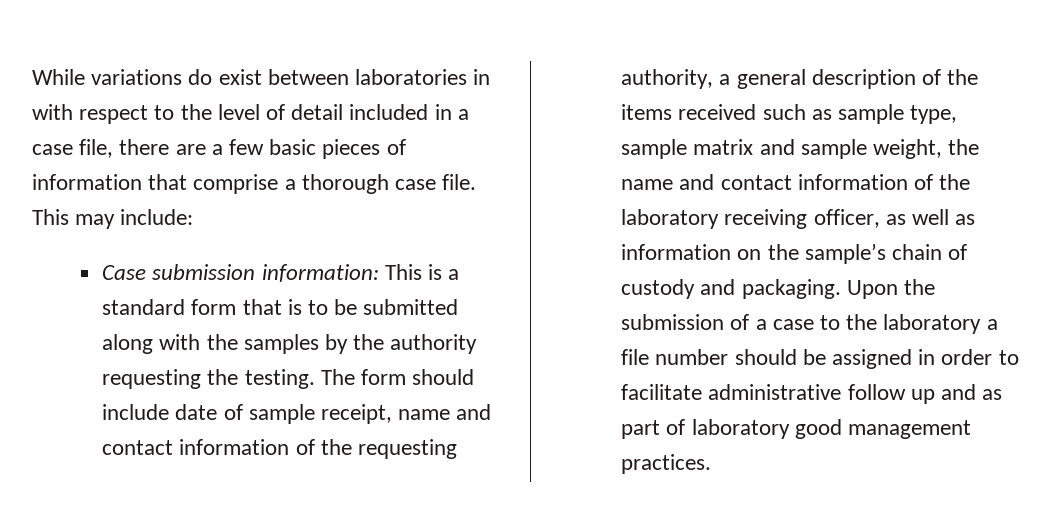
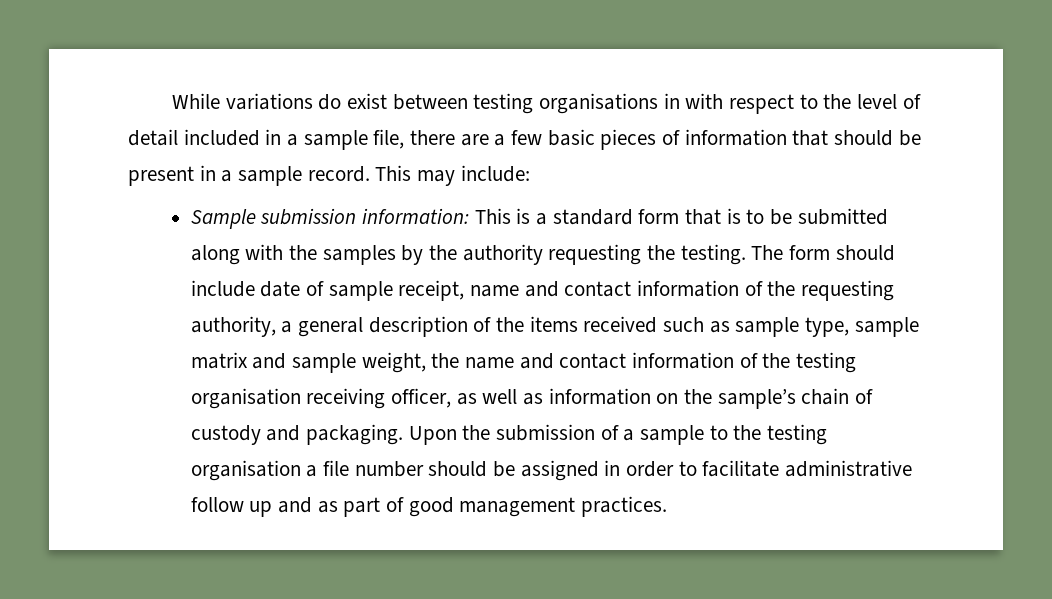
[355,69,468,85] laboratories -> [473,93,659,114] testing organisations
[32,144,73,155] case -> [303,130,368,150] sample
[193,174,477,194] comprise a thorough case file. -> [834,130,921,146] [128,165,370,186] should be present in a sample record.
[102,265,147,280] Case -> [190,209,256,229] Sample
[621,209,720,229] laboratory -> [795,352,856,373] [190,388,301,409] testing organisation
[772,314,982,334] case to the laboratory -> [639,424,827,445] [190,460,301,481] sample to the testing organisation
[691,419,790,439] laboratory -> (404, 504) none

